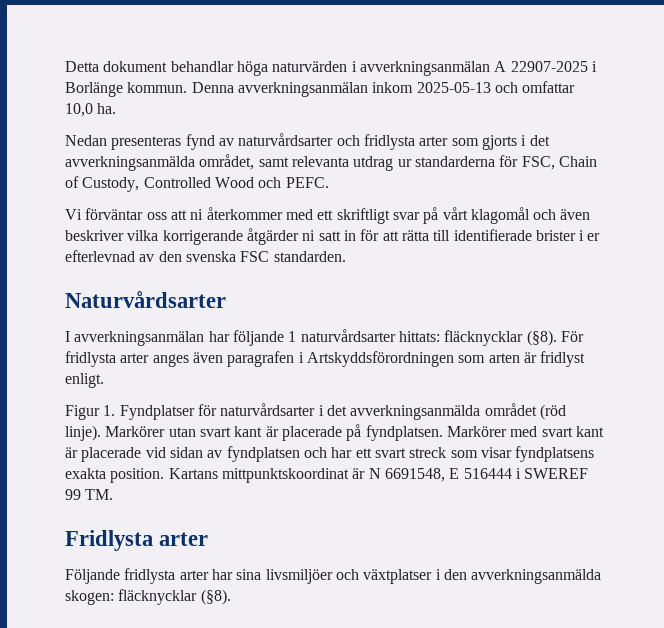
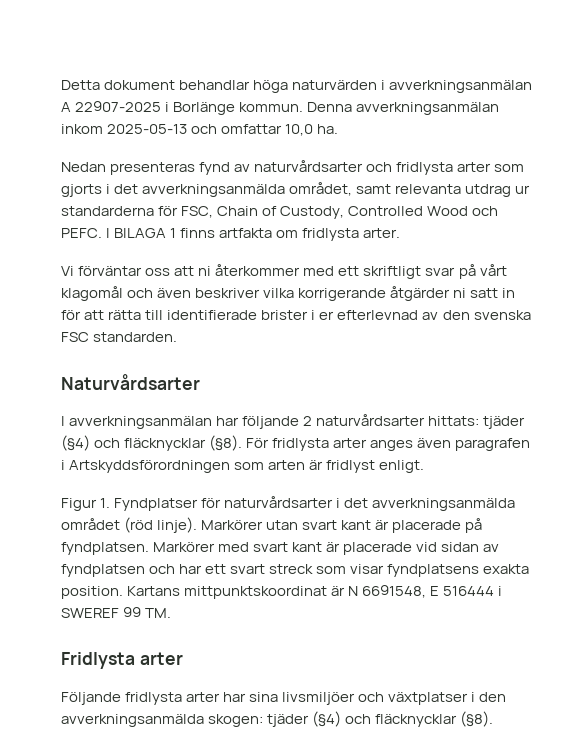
(329, 182) none -> [106,228,401,241] I BILAGA 1 finns artfakta om fridlysta arter.
[288,331,297,342] 1 -> [303,416,313,426] 2
(440, 336) none -> [483,416,526,429] [61,435,121,451] tjäder (§4) och
(114, 597) none -> [267,711,372,727] tjäder (§4) och

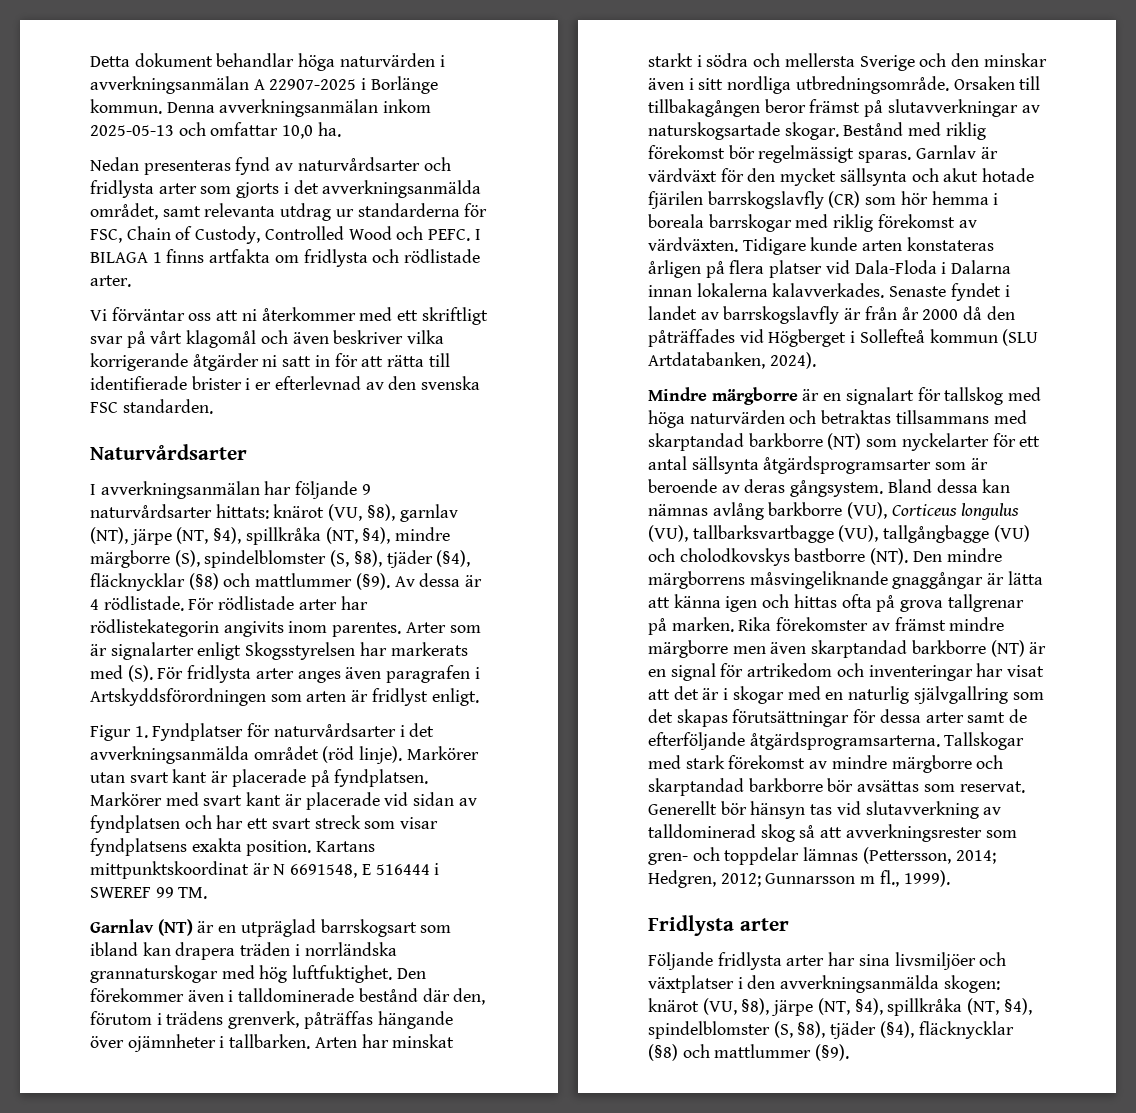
(360, 234) none -> [372,249,481,263] och rödlistade
[303,416,313,426] 2 -> [361,484,371,495] 9
[483,416,526,429] [61,435,243,451] tjäder (§4) och fläcknycklar (§8). -> [273,504,458,522] [90,527,451,545] [90,550,471,568] [90,573,483,591] [90,596,368,611] [90,619,481,637] [90,642,468,660] [90,665,153,682] knärot (VU, §8), garnlav (NT), järpe (NT, §4), spillkråka (NT, §4), mindre märgborre (S), spindelblomster (S, §8), tjäder (§4), fläcknycklar (§8) och mattlummer (§9). Av dessa är 4 rödlistade. För rödlistade arter har rödlistekategorin angivits inom parentes. Arter som är signalarter enligt Skogsstyrelsen har markerats med (S).
(172, 613) none -> [90,919,452,937] [90,942,397,960] [90,965,426,983] [90,988,486,1005] [90,1011,453,1029] [90,1034,455,1052] [648,53,1047,71] [648,76,1041,94] [648,99,1040,117] [648,122,986,140] [648,145,998,163] [648,168,1035,186] [648,191,999,209] [648,214,977,232] [648,237,994,255] [648,260,1012,278] [648,283,1010,301] [648,306,1015,324] [648,329,1039,347] [648,352,816,369] [648,387,1042,405] [648,410,1027,428] [648,433,1041,451] [648,456,988,474] [648,479,1011,497] [648,502,1019,520] [648,525,1030,543] [648,548,1002,566] [648,571,1043,589] [648,594,1024,612] [648,617,1005,635] [648,640,1047,658] [648,663,1045,681] [648,686,1044,704] [648,709,1028,727] [648,732,1025,750] [648,755,1004,773] [648,778,1025,796] [648,801,1002,819] [648,824,1017,842] [648,847,996,865] [648,870,950,888] // Garnlav (NT) är en utpräglad barrskogsart som ibland kan drapera träden i norrländska grannaturskogar med hög luftfuktighet. Den förekommer även i talldominerade bestånd där den, förutom i trädens grenverk, påträffas hängande över ojämnheter i tallbarken. Arten har minskat starkt i södra och mellersta Sverige och den minskar även i sitt nordliga utbredningsområde. Orsaken till tillbakagången beror främst på slutavverkningar av naturskogsartade skogar. Bestånd med riklig förekomst bör regelmässigt sparas. Garnlav är värdväxt för den mycket sällsynta och akut hotade fjärilen barrskogslavfly (CR) som hör hemma i boreala barrskogar med riklig förekomst av värdväxten. Tidigare kunde arten konstateras årligen på flera platser vid Dala-Floda i Dalarna innan lokalerna kalavverkades. Senaste fyndet i landet av barrskogslavfly är från år 2000 då den påträffades vid Högberget i Sollefteå kommun (SLU Artdatabanken, 2024). // Mindre märgborre är en signalart för tallskog med höga naturvärden och betraktas tillsammans med skarptandad barkborre (NT) som nyckelarter för ett antal sällsynta åtgärdsprogramsarter som är beroende av deras gångsystem. Bland dessa kan nämnas avlång barkborre (VU), Corticeus longulus (VU), tallbarksvartbagge (VU), tallgångbagge (VU) och cholodkovskys bastborre (NT). Den mindre märgborrens måsvingeliknande gnaggångar är lätta att känna igen och hittas ofta på grova tallgrenar på marken. Rika förekomster av främst mindre märgborre men även skarptandad barkborre (NT) är en signal för artrikedom och inventeringar har visat att det är i skogar med en naturlig självgallring som det skapas förutsättningar för dessa arter samt de efterföljande åtgärdsprogramsarterna. Tallskogar med stark förekomst av mindre märgborre och skarptandad barkborre bör avsättas som reservat. Generellt bör hänsyn tas vid slutavverkning av talldominerad skog så att avverkningsrester som gren- och toppdelar lämnas (Pettersson, 2014; Hedgren, 2012; Gunnarsson m fl., 1999).
[267,711,494,727] tjäder (§4) och fläcknycklar (§8). -> [648,998,1032,1016] [648,1021,1014,1039] [648,1044,850,1061] knärot (VU, §8), järpe (NT, §4), spillkråka (NT, §4), spindelblomster (S, §8), tjäder (§4), fläcknycklar (§8) och mattlummer (§9).

